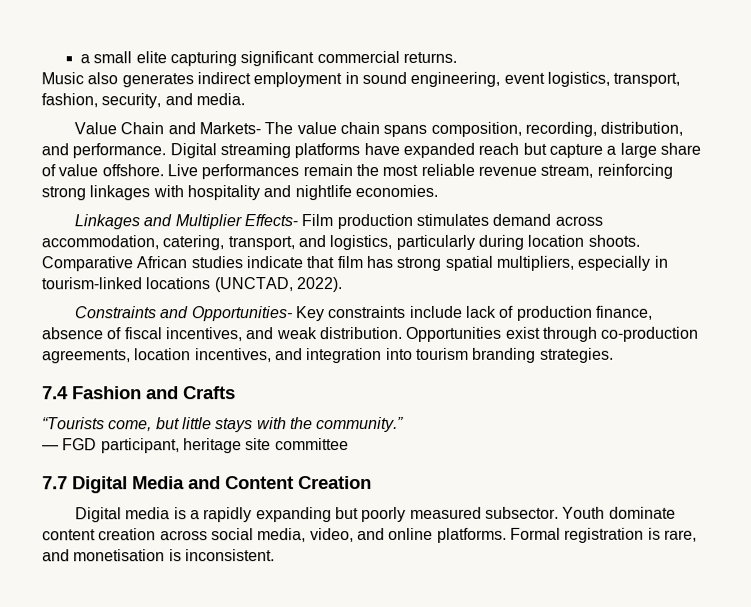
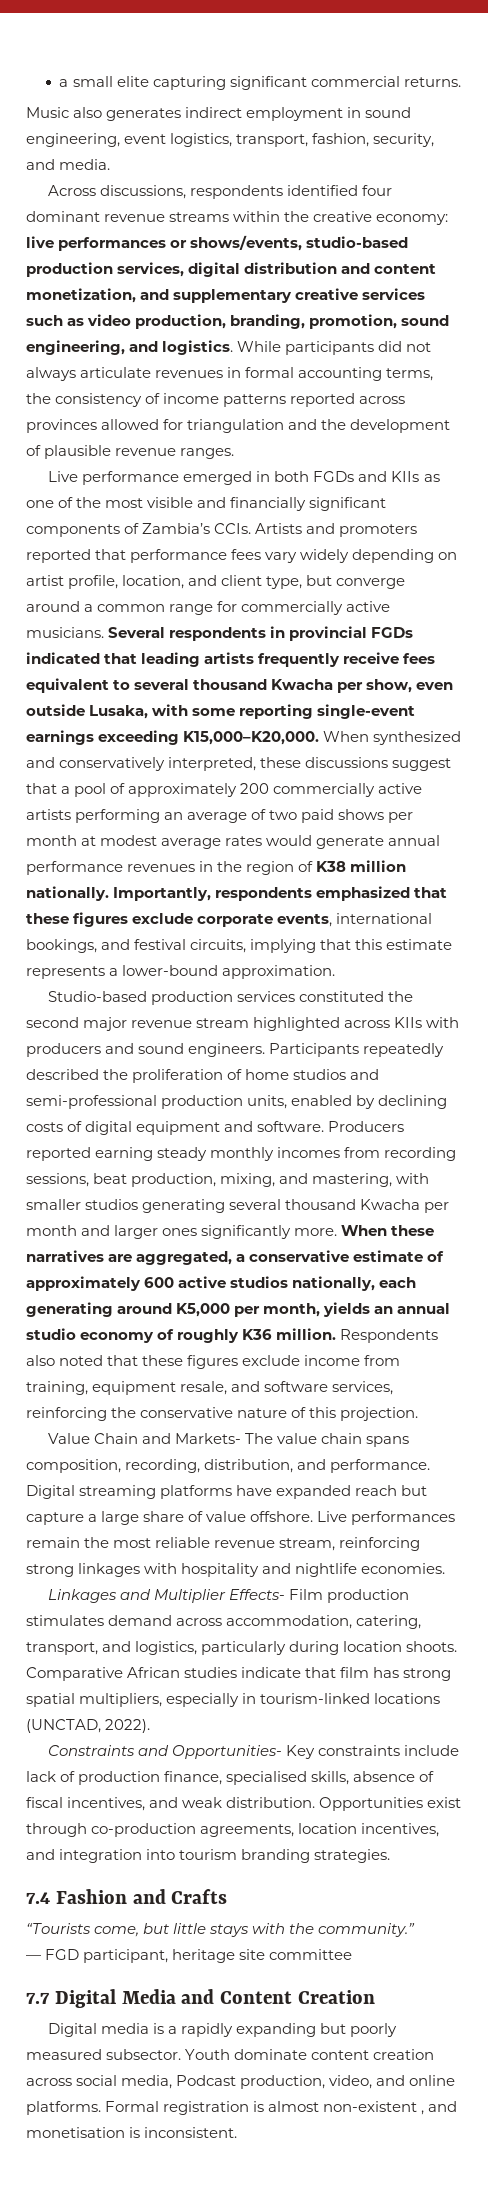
(245, 99) none -> [48,185,393,199] [26,211,449,225] [26,235,409,251] [26,262,437,277] [26,288,426,303] [26,314,450,329] [26,340,432,355] [26,367,434,381] [26,393,406,407] [26,419,451,433] [26,445,235,459] [48,471,440,485] [26,497,387,511] [26,523,418,537] [26,549,458,563] [26,575,406,589] [26,601,391,615] [26,626,414,641] [26,652,436,667] [26,678,454,693] [26,704,416,719] [26,730,462,745] [26,757,452,771] [26,783,423,797] [26,809,414,823] [26,835,441,849] [26,860,407,875] [26,886,448,901] [26,912,433,927] [26,939,453,953] [26,965,336,979] [48,991,414,1005] [26,1017,460,1031] [26,1043,445,1057] [26,1069,380,1083] [26,1095,448,1109] [26,1121,405,1135] [26,1147,457,1161] [26,1173,430,1187] [26,1199,450,1213] [26,1225,435,1239] [26,1250,445,1265] [26,1276,417,1291] [26,1302,451,1317] [26,1328,439,1343] [26,1355,401,1369] [26,1381,394,1395] [26,1407,419,1421] // Across discussions, respondents identified four dominant revenue streams within the creative economy: live performances or shows/events, studio-based production services, digital distribution and content monetization, and supplementary creative services such as video production, branding, promotion, sound engineering, and logistics. While participants did not always articulate revenues in formal accounting terms, the consistency of income patterns reported across provinces allowed for triangulation and the development of plausible revenue ranges. // Live performance emerged in both FGDs and KIIs as one of the most visible and financially significant components of Zambia’s CCIs. Artists and promoters reported that performance fees vary widely depending on artist profile, location, and client type, but converge around a common range for commercially active musicians. Several respondents in provincial FGDs indicated that leading artists frequently receive fees equivalent to several thousand Kwacha per show, even outside Lusaka, with some reporting single-event earnings exceeding K15,000–K20,000. When synthesized and conservatively interpreted, these discussions suggest that a pool of approximately 200 commercially active artists performing an average of two paid shows per month at modest average rates would generate annual performance revenues in the region of K38 million nationally. Importantly, respondents emphasized that these figures exclude corporate events, international bookings, and festival circuits, implying that this estimate represents a lower-bound approximation. // Studio-based production services constituted the second major revenue stream highlighted across KIIs with producers and sound engineers. Participants repeatedly described the proliferation of home studios and semi-professional production units, enabled by declining costs of digital equipment and software. Producers reported earning steady monthly incomes from recording sessions, beat production, mixing, and mastering, with smaller studios generating several thousand Kwacha per month and larger ones significantly more. When these narratives are aggregated, a conservative estimate of approximately 600 active studios nationally, each generating around K5,000 per month, yields an annual studio economy of roughly K36 million. Respondents also noted that these figures exclude income from training, equipment resale, and software services, reinforcing the conservative nature of this projection.
(653, 312) none -> [226,1771,350,1785] specialised skills,
(307, 535) none -> [176,2075,326,2089] Podcast production,
[663,529,697,542] rare, -> [268,2101,425,2115] almost non-existent ,

